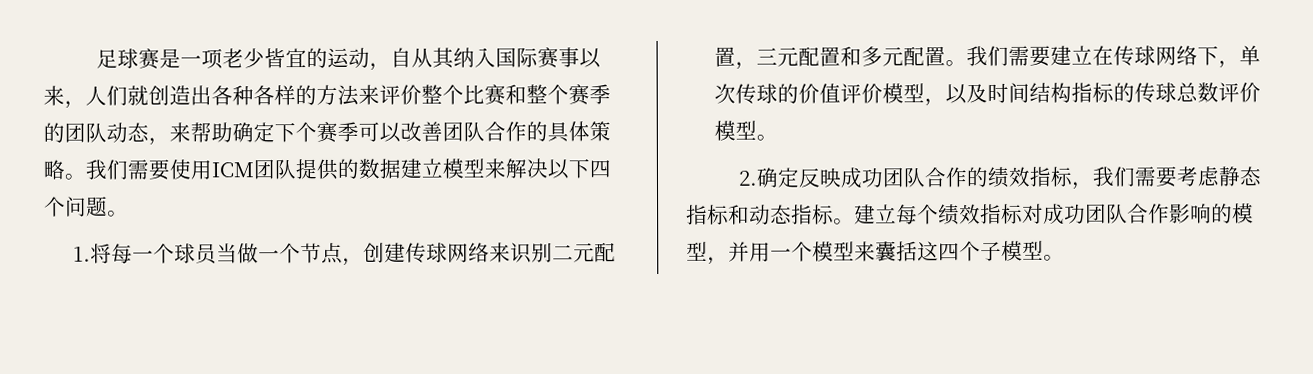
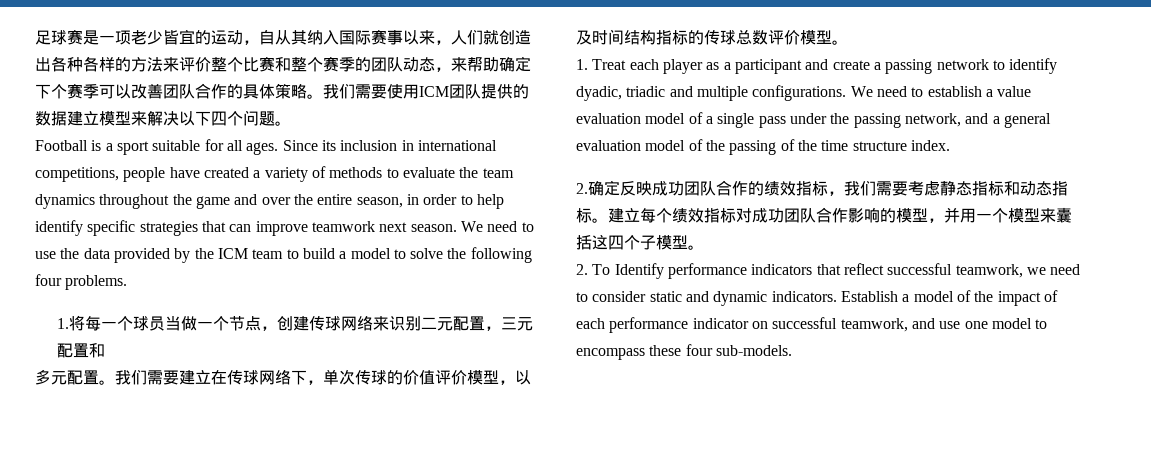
(129, 213) none -> [35,139,497,155] [35,166,514,182] [35,194,504,209] [35,220,534,236] [35,247,532,263] [35,274,128,290] // Football is a sport suitable for all ages. Since its inclusion in international competitions, people have created a variety of methods to evaluate the team dynamics throughout the game and over the entire season, in order to help identify specific strategies that can improve teamwork next season. We need to use the data provided by the ICM team to build a model to solve the following four problems.
(863, 56) none -> (106, 350) //
(779, 137) none -> [576,58,1058,74] [576,85,1032,101] [576,112,1051,128] [576,139,950,155] // 1. Treat each player as a participant and create a passing network to identify dyadic, triadic and multiple configurations. We need to establish a value evaluation model of a single pass under the passing network, and a general evaluation model of the passing of the time structure index.
(1065, 257) none -> [576,263,1081,279] [576,290,1058,306] [576,317,1048,333] [576,344,792,360] // 2. To Identify performance indicators that reflect successful teamwork, we need to consider static and dynamic indicators. Establish a model of the impact of each performance indicator on successful teamwork, and use one model to encompass these four sub-models.

